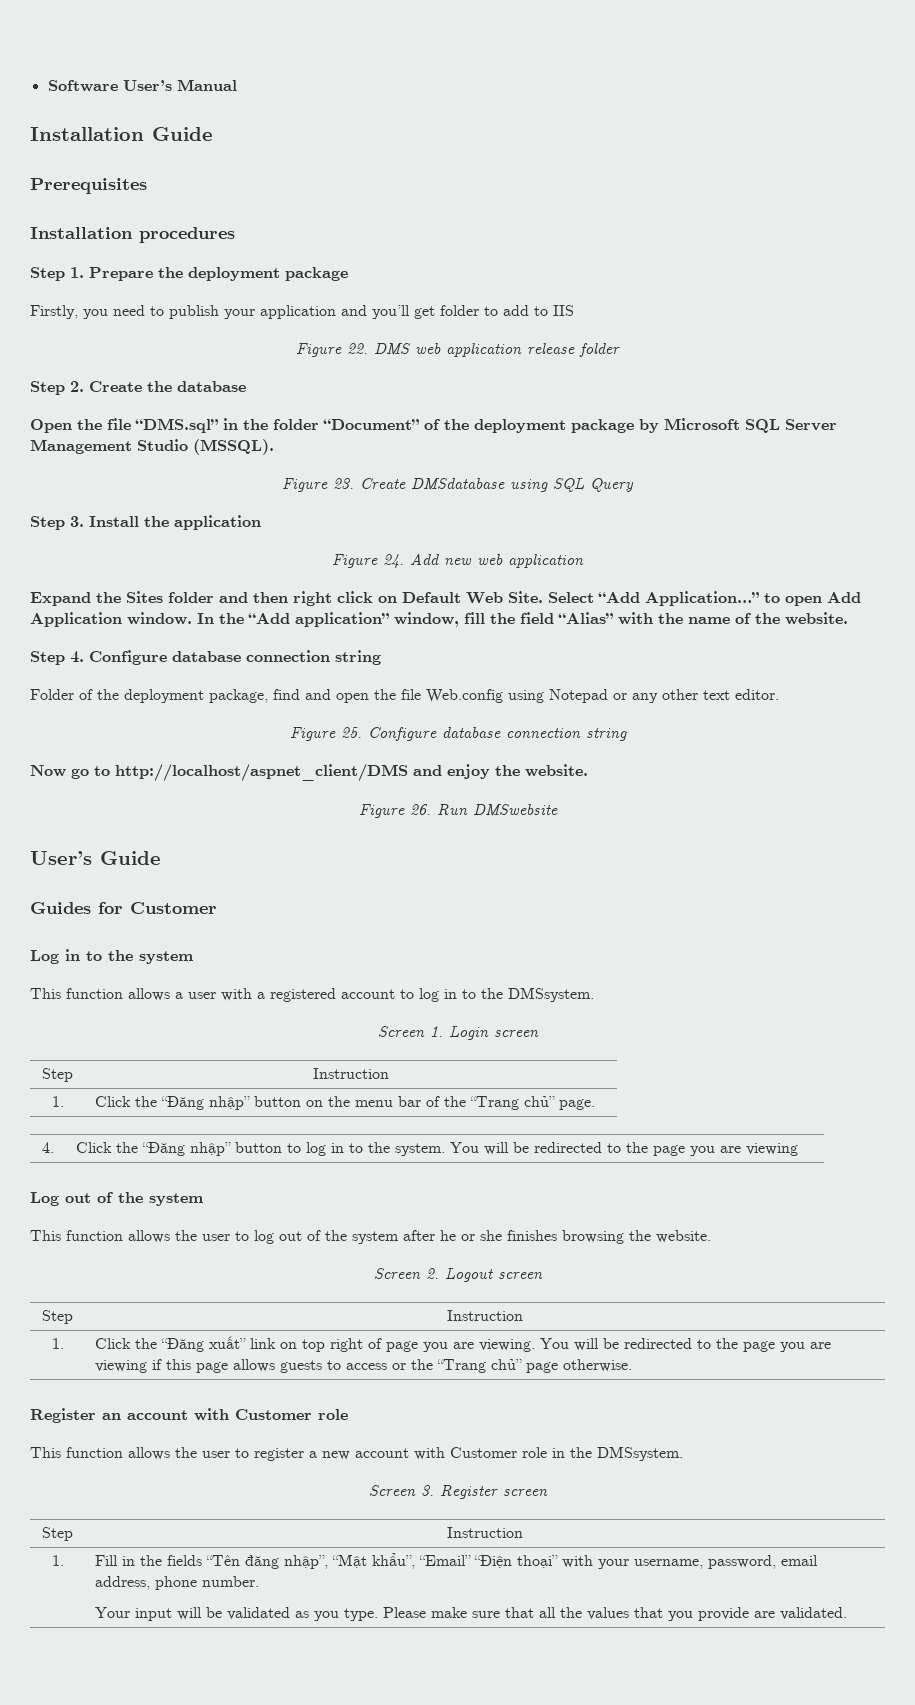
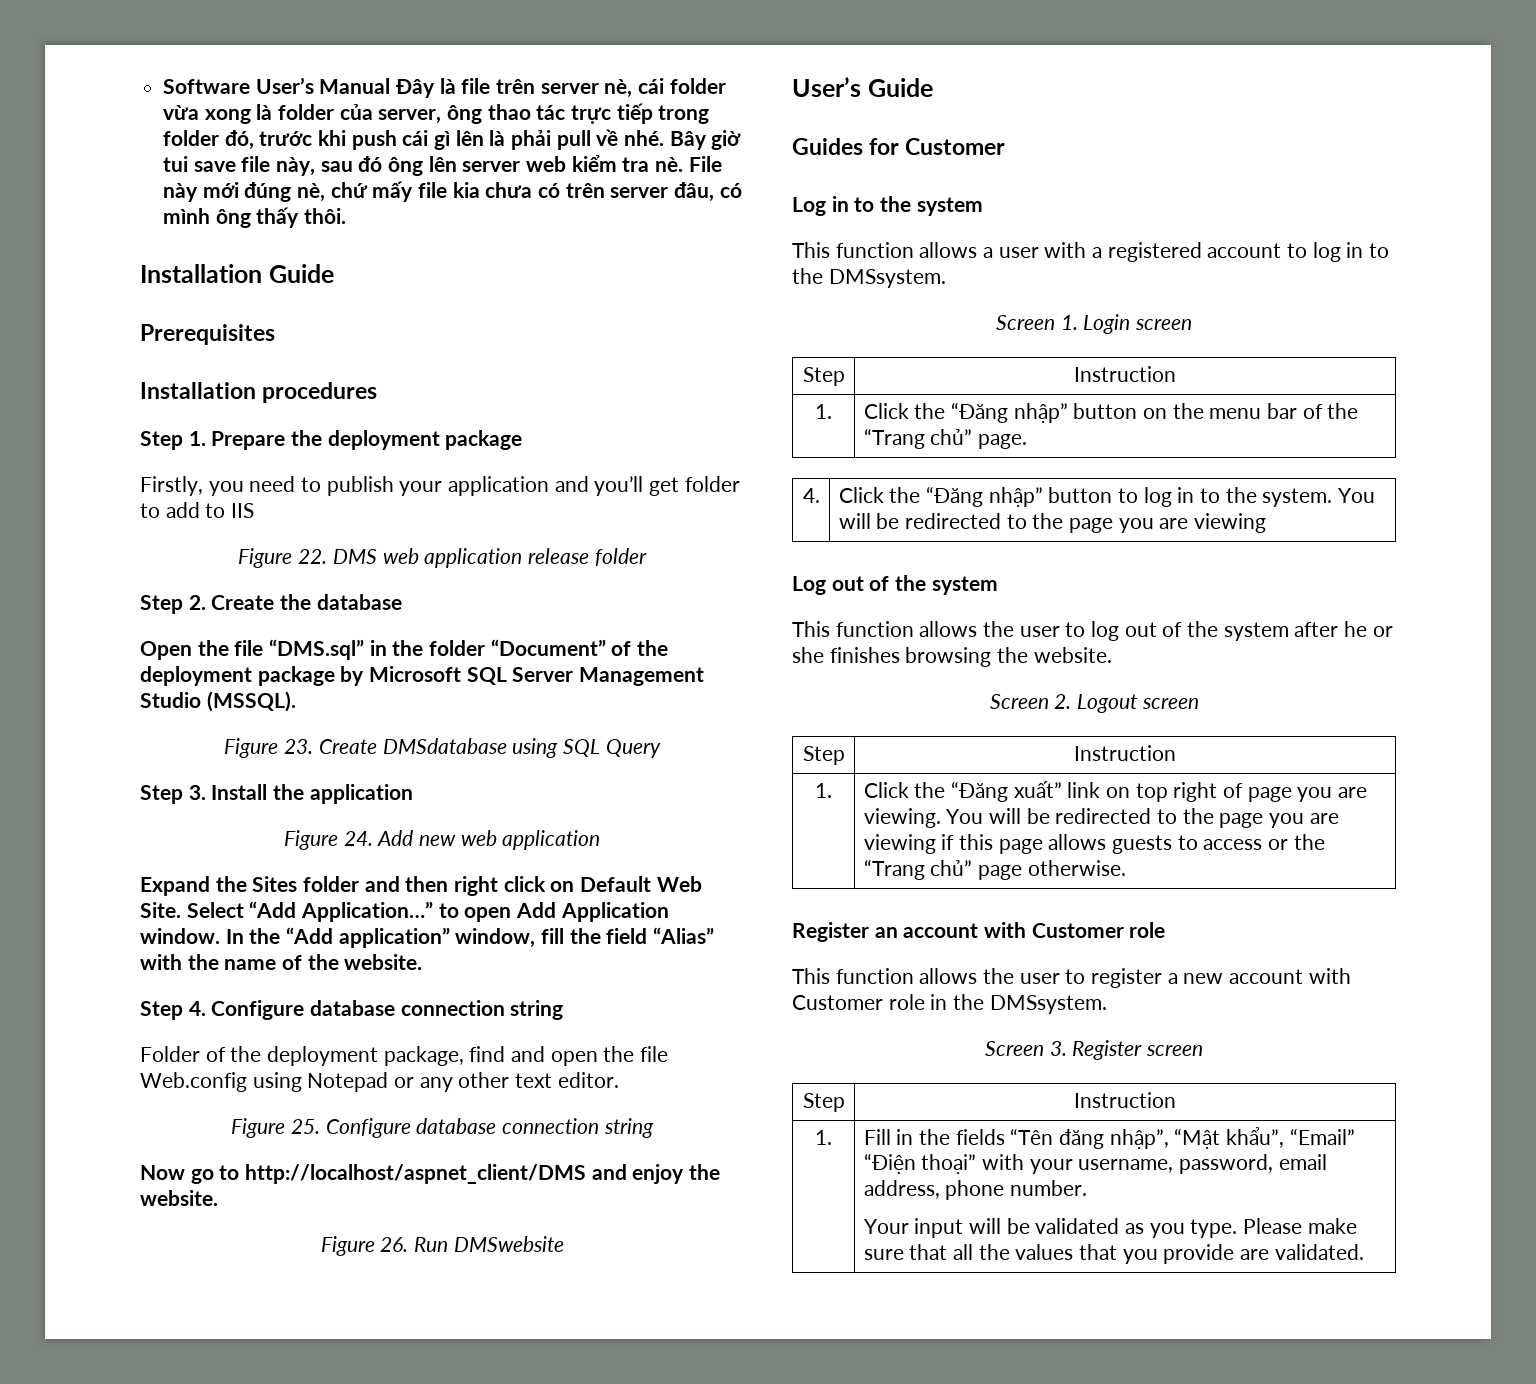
(237, 85) none -> [395,78,726,98] [163,103,710,124] [163,129,742,150] [163,155,722,176] [163,181,742,202] [163,207,347,228] Đây là file trên server nè, cái folder vừa xong là folder của server, ông thao tác trực tiếp trong folder đó, trước khi push cái gì lên là phải pull về nhé. Bây giờ tui save file này, sau đó ông lên server web kiểm tra nè. File này mới đúng nè, chứ mấy file kia chưa có trên server đâu, có mình ông thấy thôi.

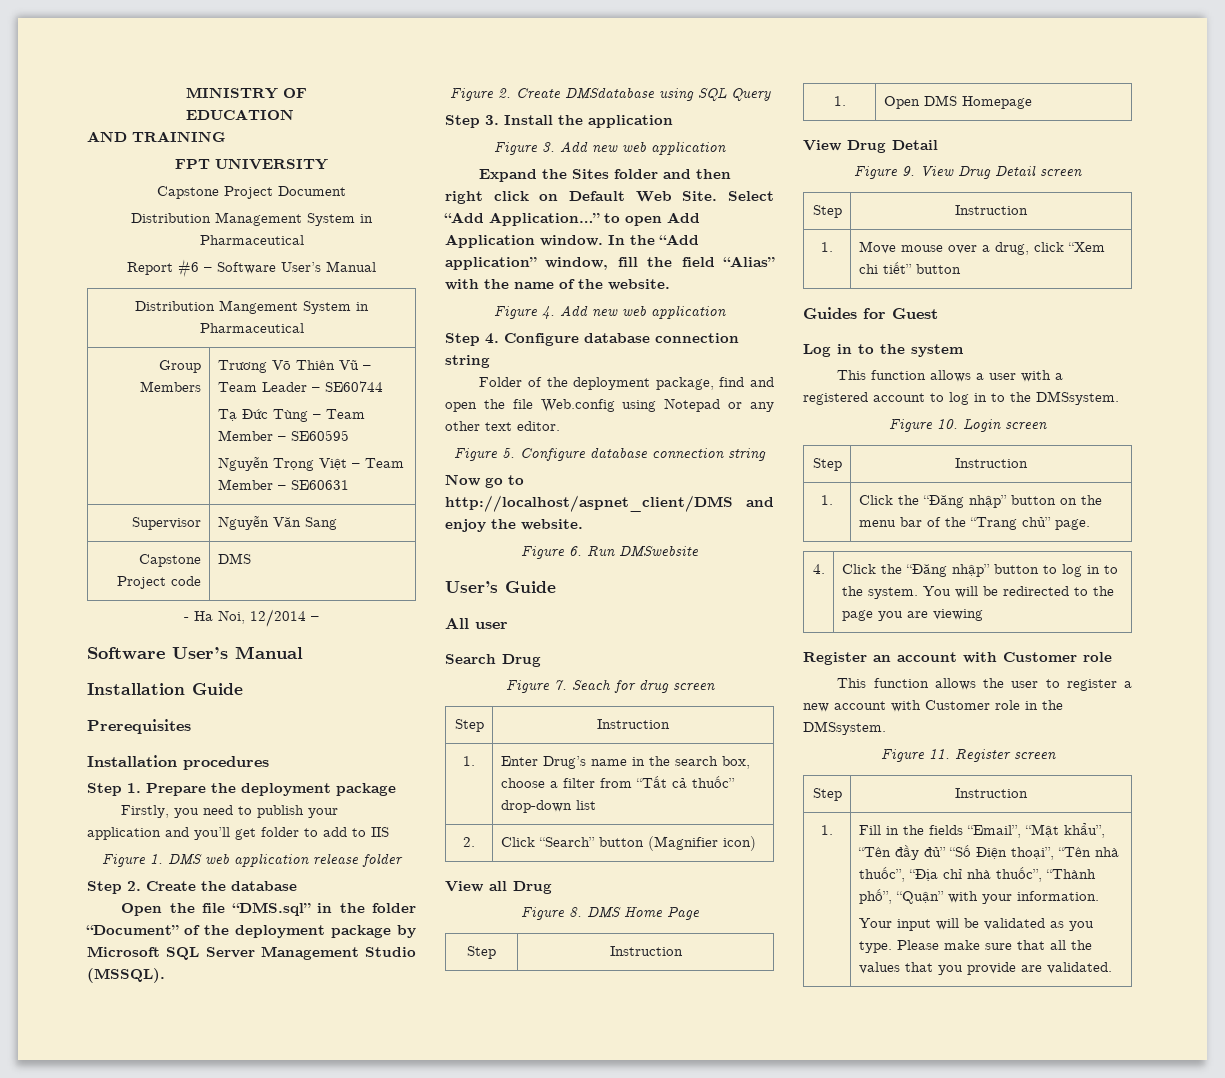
[163,77,726,98] [163,103,710,124] [163,129,742,150] [163,155,722,176] [163,181,742,202] [163,207,347,228] Software User’s Manual Đây là file trên server nè, cái folder vừa xong là folder của server, ông thao tác trực tiếp trong folder đó, trước khi push cái gì lên là phải pull về nhé. Bây giờ tui save file này, sau đó ông lên server web kiểm tra nè. File này mới đúng nè, chứ mấy file kia chưa có trên server đâu, có mình ông thấy thôi. -> [185,87,307,99] [185,109,294,120] [87,131,226,142] [175,158,328,170] [157,186,346,199] [131,212,373,226] [199,235,304,245] [127,259,376,278] [135,300,369,314] [199,323,304,333] [159,360,202,373] [140,381,202,392] [217,360,371,373] [217,381,383,392] [217,409,365,422] [217,430,349,441] [217,457,404,471] [217,479,349,490] [132,517,202,530] [217,516,337,530] [139,554,202,567] [117,576,202,589] [217,553,251,564] [184,609,319,627] [87,646,303,659] MINISTRY OF EDUCATION // AND TRAINING // FPT UNIVERSITY // Capstone Project Document // Distribution Management System in Pharmaceutical // Report #6 – Software User’s Manual // Distribution Mangement System in Pharmaceutical // Group Members | Trương Võ Thiên Vũ – Team Leader – SE60744 // Tạ Đức Tùng – Team Member – SE60595 // Nguyễn Trọng Việt – Team Member – SE60631 // Supervisor | Nguyễn Văn Sang // Capstone Project code | DMS // - Ha Noi, 12/2014 – // Software User’s Manual
[298,549,328,564] 22. -> [150,854,163,864] 1.
[284,739,314,754] 23. -> [497,88,511,98] 2.
[343,831,373,846] 24. -> [542,142,555,152] 3.
(423, 962) none -> [494,305,726,319] // Figure 4. Add new web application
[290,1119,320,1134] 25. -> [502,448,515,458] 5.
[380,1237,409,1252] 26. -> [569,546,582,556] 6.
(933, 87) none -> [445,618,508,629] [445,654,541,667] [505,679,715,693] [454,719,484,732] [597,719,670,729] [463,756,475,766] [500,756,750,769] [500,776,735,788] [500,800,596,813] [463,837,475,847] [500,836,756,851] [445,881,552,894] [520,906,700,920] [467,946,496,959] [609,946,683,956] [833,96,846,106] [883,95,1032,109] [803,140,938,153] [854,165,1082,179] [812,205,842,218] [955,205,1028,215] [821,242,833,252] [858,241,1105,255] [858,262,961,274] // All user // Search Drug // Figure 7. Seach for drug screen // Step | Instruction // 1. | Enter Drug’s name in the search box, choose a filter from “Tất cả thuốc” drop-down list // 2. | Click “Search” button (Magnifier icon) // View all Drug // Figure 8. DMS Home Page // Step | Instruction // 1. | Open DMS Homepage // View Drug Detail // Figure 9. View Drug Detail screen // Step | Instruction // 1. | Move mouse over a drug, click “Xem chi tiết” button
[905,138,1006,155] Customer -> [892,308,938,319] Guest
[995,315,1078,330] Screen 1. -> [889,418,958,432] Figure 10.
[792,575,998,595] [792,621,1393,641] [792,647,1112,667] [989,694,1199,713] [802,746,845,765] [1074,745,1176,761] [815,783,832,798] [863,781,1368,802] [863,808,1339,828] [863,834,1325,854] [863,859,1126,880] // Log out of the system // This function allows the user to log out of the system after he or she finishes browsing the website. // Screen 2. Logout screen // Step | Instruction // 1. | Click the “Đăng xuất” link on top right of page you are viewing. You will be redirected to the page you are viewing if this page allows guests to access or the “Trang chủ” page otherwise. -> (983, 615) none
[984,1041,1067,1056] Screen 3. -> [880,748,950,762] Figure 11.
[1010,1127,1355,1149] [863,1153,1327,1174] [863,1180,1088,1200] “Tên đăng nhập”, “Mật khẩu”, “Email” “Điện thoại” with your username, password, email address, phone number. -> [966,823,1105,838] [857,845,1119,860] [858,867,1096,882] [858,889,1099,904] “Email”, “Mật khẩu”, “Tên đầy đủ” “Số Điện thoại”, “Tên nhà thuốc”, “Địa chỉ nhà thuốc”, “Thành phố”, “Quận” with your information.

